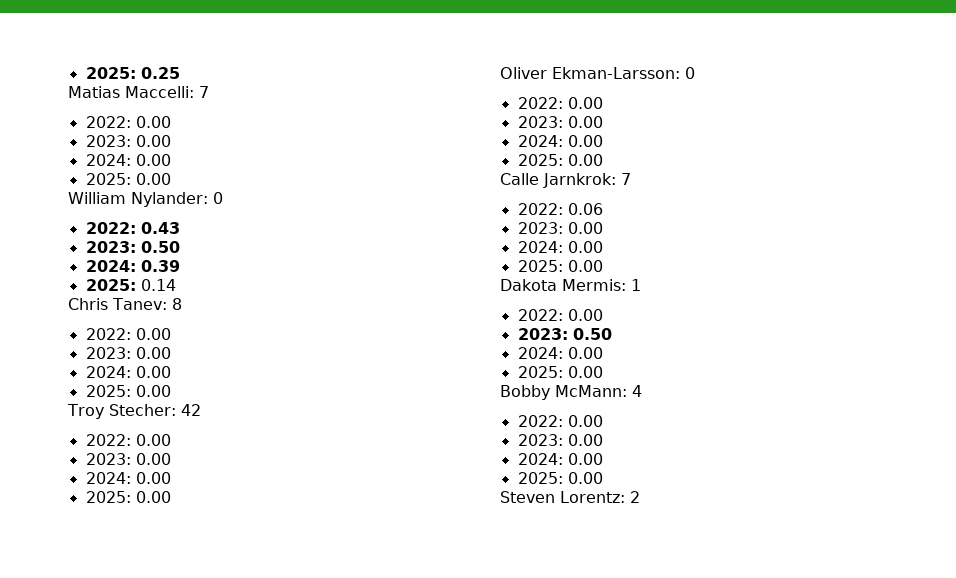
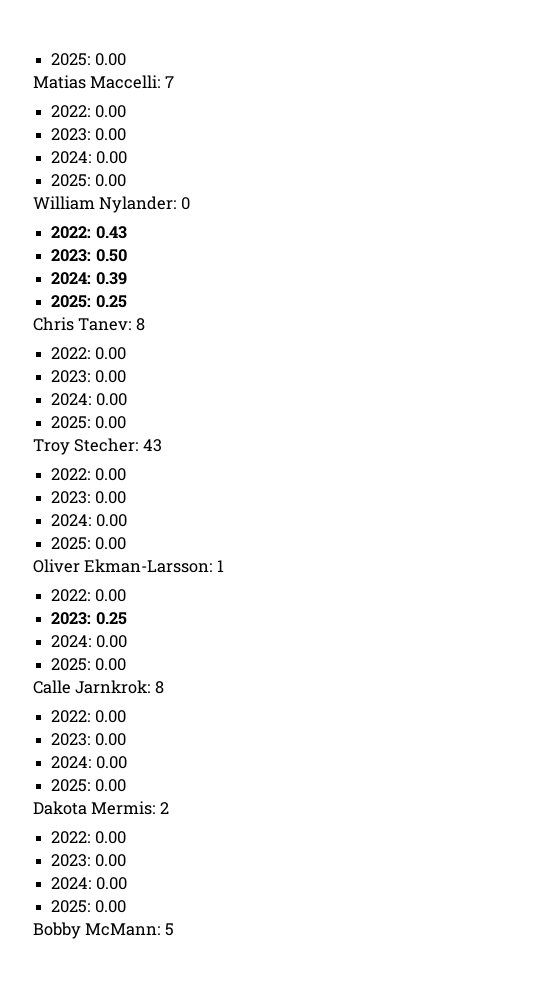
[85,67,180,79] 2025: 0.25 -> [51,53,126,66] 2025: 0.00
[140,279,176,291] 0.14 -> [95,295,127,308] 0.25
[180,404,201,416] 42 -> [142,439,162,452] 43
[685,67,695,79] [517,97,603,109] [517,116,603,128] [517,135,603,147] [517,154,603,166] [500,173,631,188] [517,203,603,215] [517,222,603,234] [517,241,603,253] [517,260,603,272] [500,279,641,291] [517,309,603,321] [517,328,612,340] [517,347,603,359] [517,366,603,378] [500,385,642,400] [517,415,603,427] [517,434,603,446] [517,453,603,465] [517,472,603,484] [500,491,640,503] 0 // 2022: 0.00 // 2023: 0.00 // 2024: 0.00 // 2025: 0.00 // Calle Jarnkrok: 7 // 2022: 0.06 // 2023: 0.00 // 2024: 0.00 // 2025: 0.00 // Dakota Mermis: 1 // 2022: 0.00 // 2023: 0.50 // 2024: 0.00 // 2025: 0.00 // Bobby McMann: 4 // 2022: 0.00 // 2023: 0.00 // 2024: 0.00 // 2025: 0.00 // Steven Lorentz: 2 -> [216,560,224,572] [51,589,126,602] [51,612,127,625] [51,635,127,648] [51,658,126,671] [33,680,164,694] [51,710,126,723] [51,733,126,746] [51,756,127,769] [51,779,126,792] [33,801,169,815] [51,831,126,844] [51,854,126,867] [51,877,127,890] [51,900,126,913] [33,922,174,939] 1 // 2022: 0.00 // 2023: 0.25 // 2024: 0.00 // 2025: 0.00 // Calle Jarnkrok: 8 // 2022: 0.00 // 2023: 0.00 // 2024: 0.00 // 2025: 0.00 // Dakota Mermis: 2 // 2022: 0.00 // 2023: 0.00 // 2024: 0.00 // 2025: 0.00 // Bobby McMann: 5

